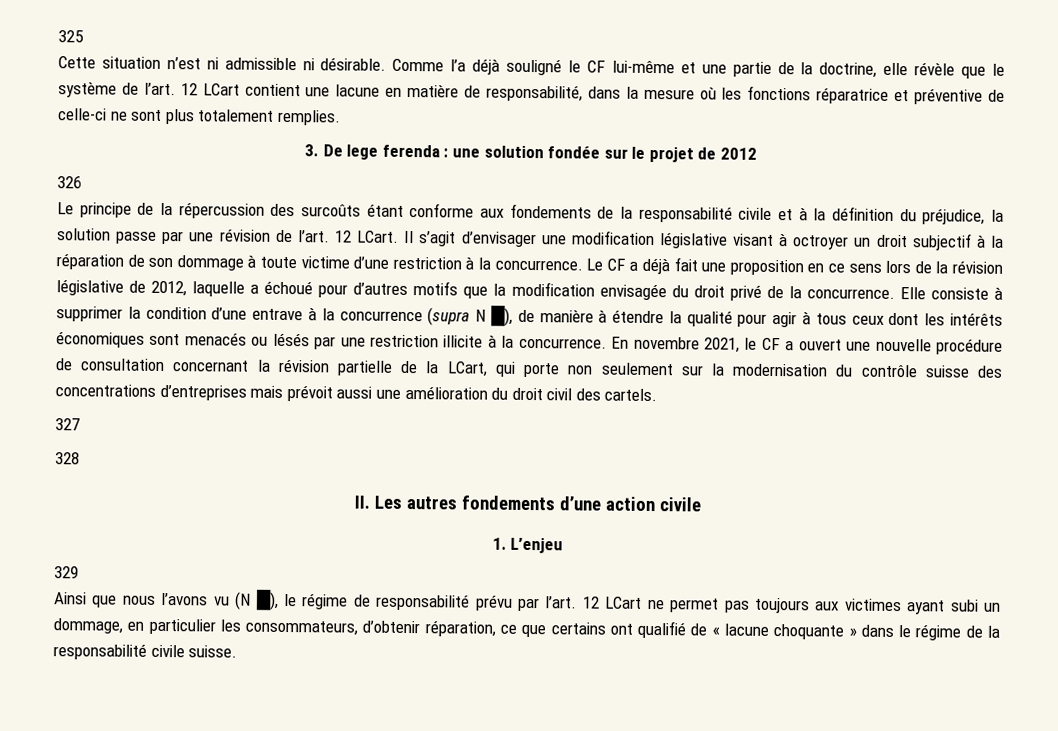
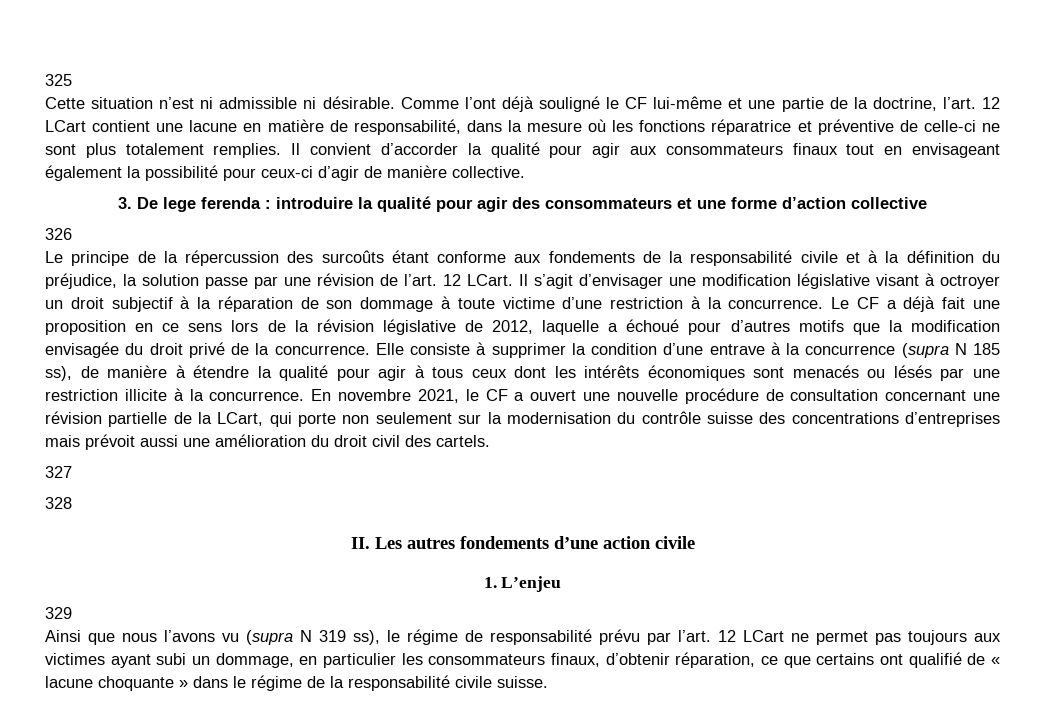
[450,59,467,72] l’a -> [464,97,496,109] l’ont
[883,62,1006,79] [58,81,139,98] elle révèle que le système de -> (937, 104) none
(341, 117) none -> [291,142,1000,158] [45,165,525,181] Il convient d’accorder la qualité pour agir aux consommateurs finaux tout en envisageant également la possibilité pour ceux-ci d’agir de manière collective.
[451,145,758,163] une solution fondée sur le projet de 2012 -> [276,196,927,212] introduire la qualité pour agir des consommateurs et une forme d’action collective
[489,305,513,327] █), -> [973,343,1000,355] [45,366,72,381] 185 ss),
[256,359,271,372] la -> [973,392,1001,401] une
[234,589,279,611] (N █), -> [246,630,380,645] (supra N 319 ss),
[245,620,359,636] consommateurs, -> [428,653,600,667] consommateurs finaux,

